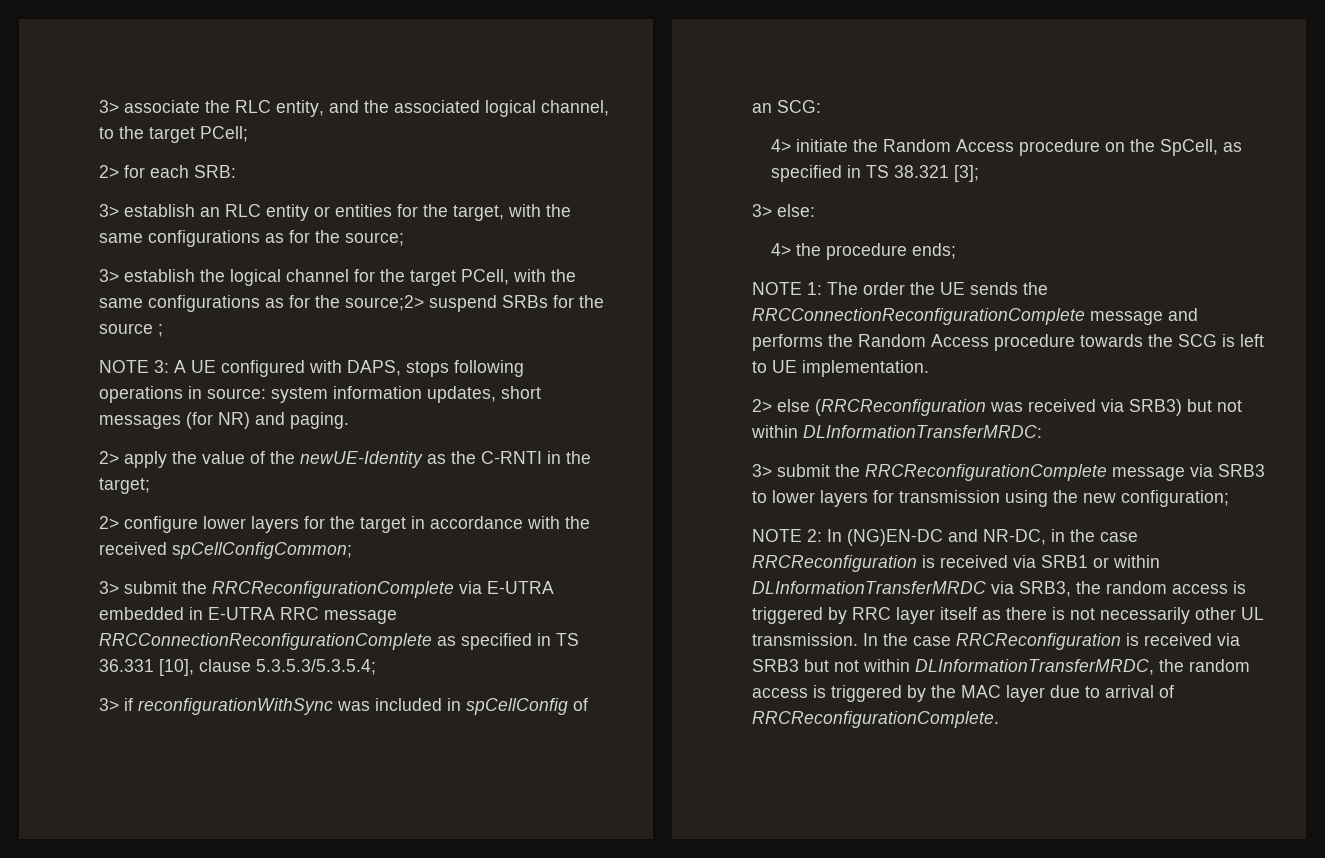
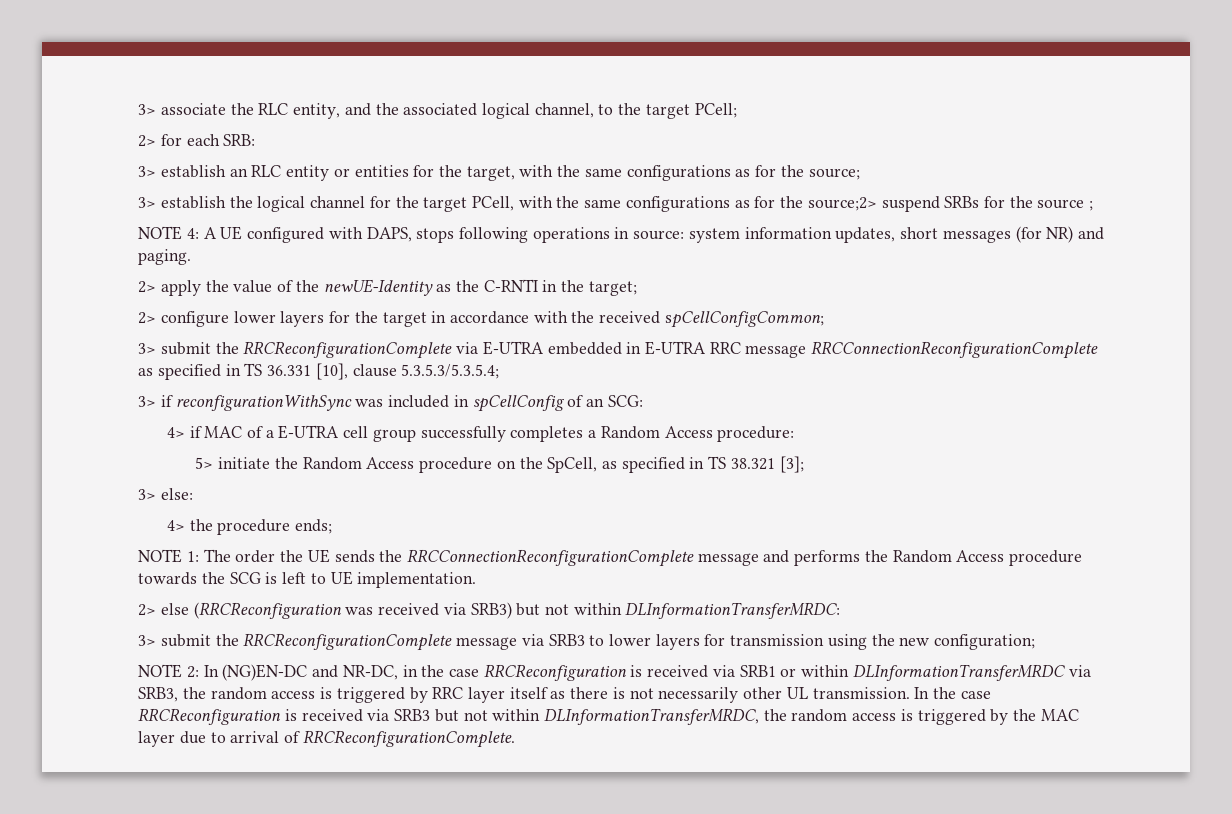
[153,360,169,373] 3: -> [186,228,199,239] 4:
(792, 145) none -> [189,425,795,442] [195,457,214,469] if MAC of a E-UTRA cell group successfully completes a Random Access procedure: // 5>

